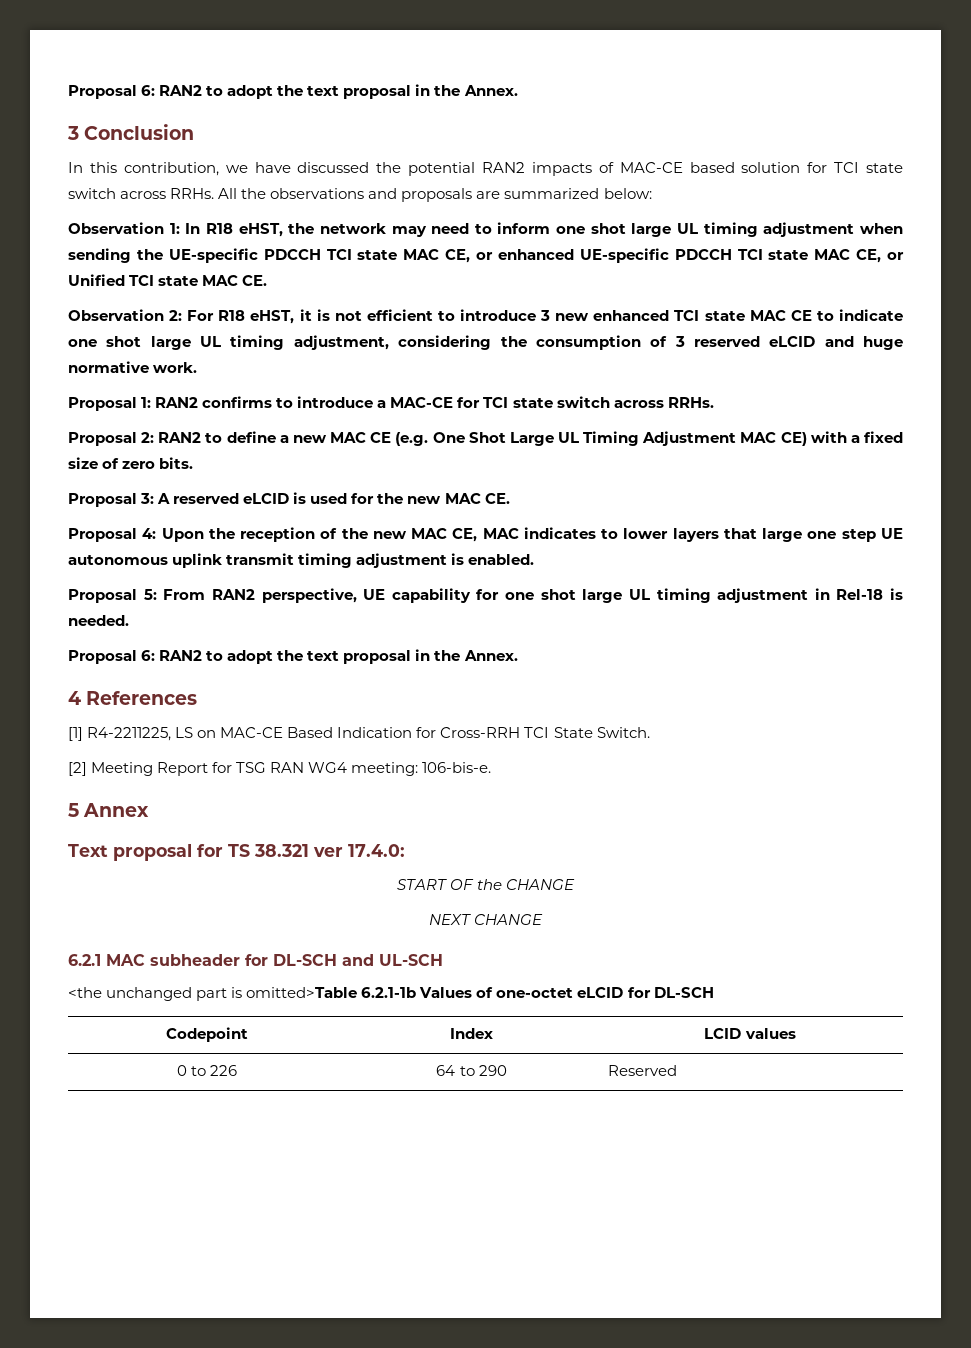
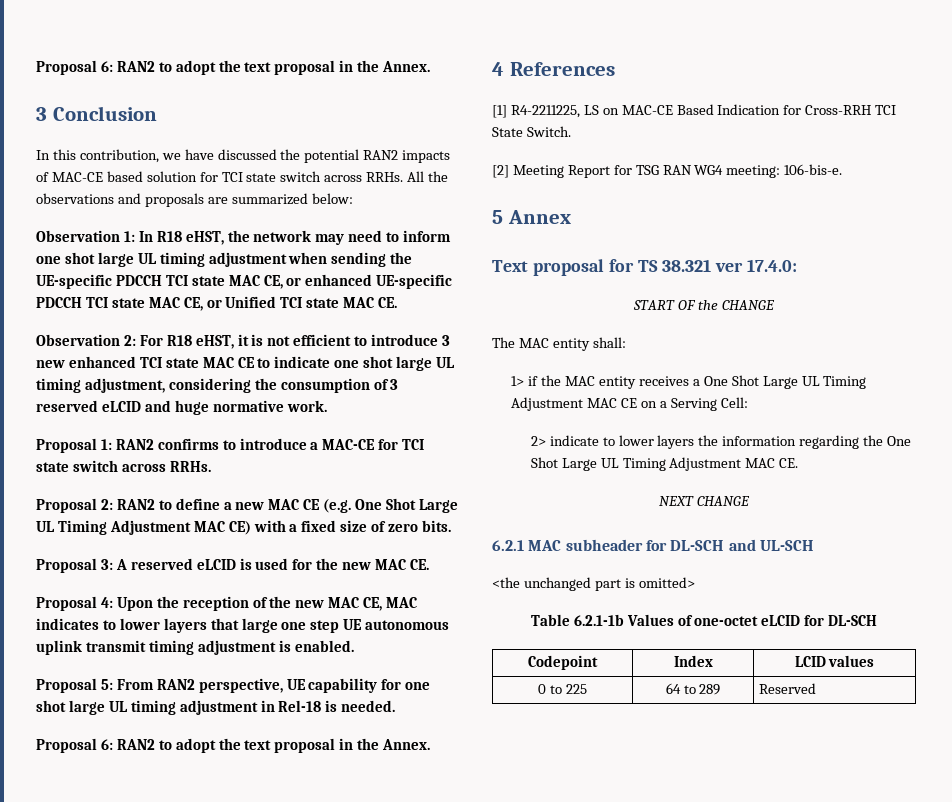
(576, 884) none -> [492,337,626,351] [511,375,867,389] [511,397,748,411] [530,435,911,449] [530,457,799,471] // The MAC entity shall: // 1> if the MAC entity receives a One Shot Large UL Timing Adjustment MAC CE on a Serving Cell: // 2> indicate to lower layers the information regarding the One Shot Large UL Timing Adjustment MAC CE.
[246,987,358,998] omitted>Table -> [638,577,695,588] [530,614,570,626] omitted> // Table
[210,1065,238,1076] 226 -> [565,684,587,694] 225
[478,1065,507,1076] 290 -> [699,684,721,695] 289

